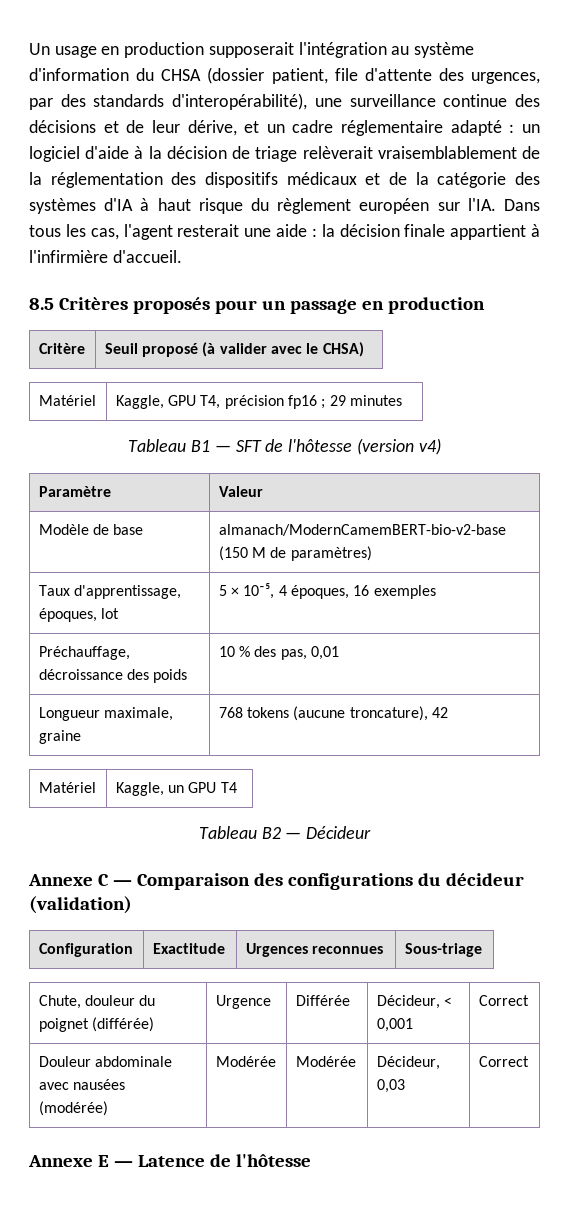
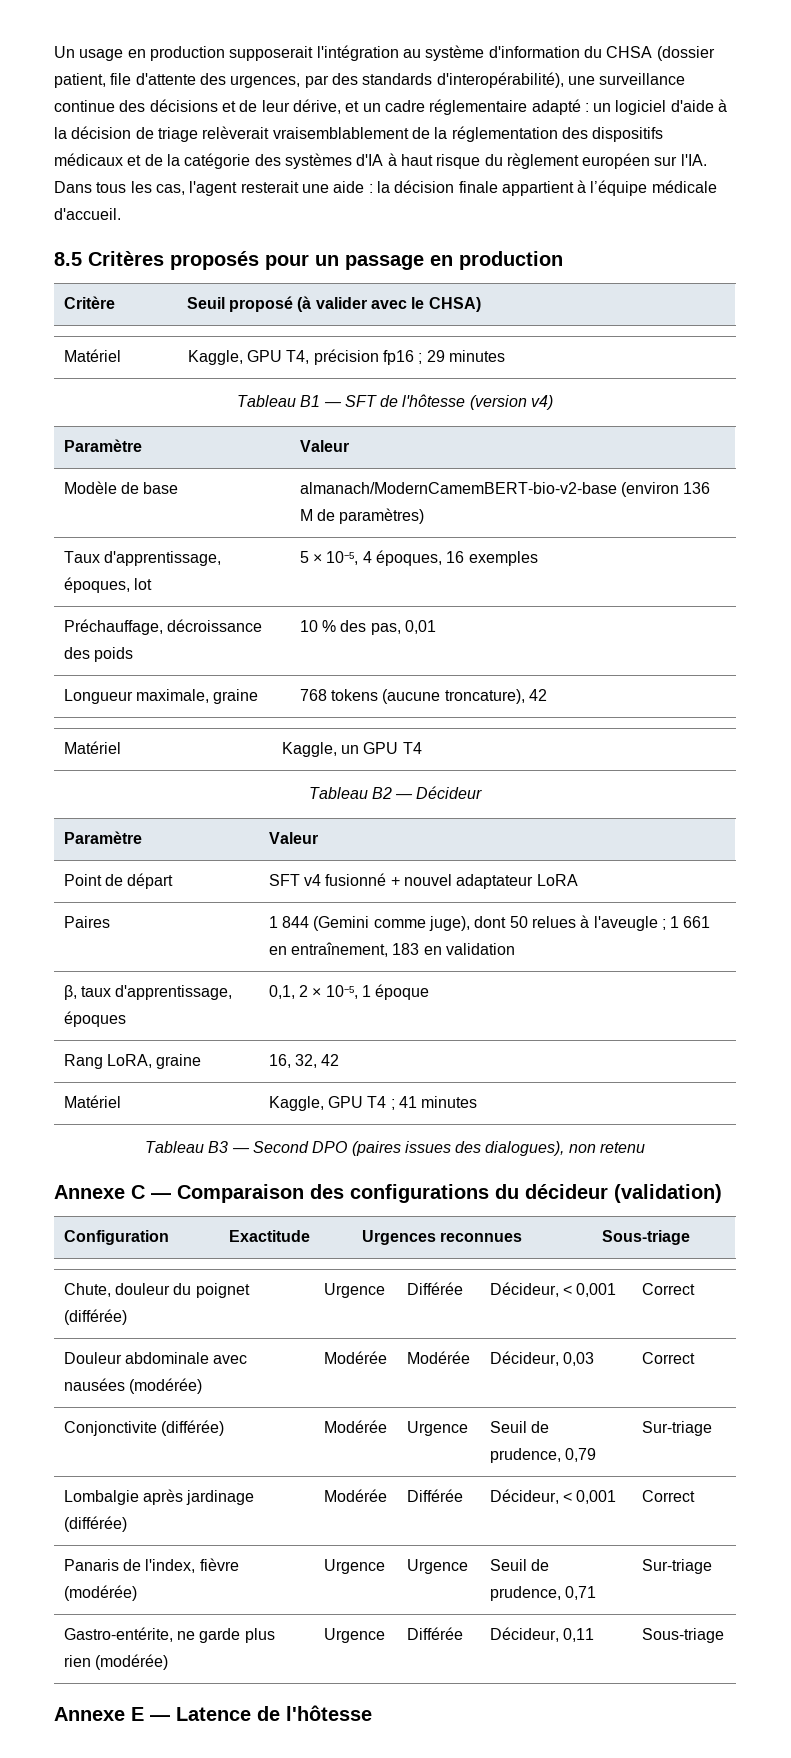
[29,250,108,263] l'infirmière -> [590,180,717,196] l’équipe médicale
[218,546,248,561] (150 -> [620,482,711,497] (environ 136
(372, 832) none -> [63,831,142,844] [268,832,318,844] [63,873,174,889] [268,873,578,889] [63,916,110,928] [268,915,711,931] [268,942,515,957] [63,985,233,1000] [63,1011,126,1027] [268,984,430,1000] [63,1054,202,1069] [268,1054,340,1068] [63,1095,121,1108] [268,1096,478,1111] [144,1141,646,1156] // Paramètre | Valeur // Point de départ | SFT v4 fusionné + nouvel adaptateur LoRA // Paires | 1 844 (Gemini comme juge), dont 50 relues à l'aveugle ; 1 661 en entraînement, 183 en validation // β, taux d'apprentissage, époques | 0,1, 2 × 10⁻⁵, 1 époque // Rang LoRA, graine | 16, 32, 42 // Matériel | Kaggle, GPU T4 ; 41 minutes // Tableau B3 — Second DPO (paires issues des dialogues), non retenu
(529, 1061) none -> [63,1420,224,1436] [323,1420,387,1433] [406,1421,468,1436] [489,1421,549,1433] [489,1448,596,1463] [641,1421,712,1436] [63,1489,255,1505] [63,1516,127,1532] [323,1489,387,1502] [406,1489,463,1502] [489,1489,617,1504] [641,1490,695,1502] [63,1558,239,1573] [63,1585,137,1601] [323,1559,385,1574] [406,1559,468,1574] [489,1559,549,1571] [489,1586,596,1601] [641,1559,712,1574] [63,1627,275,1643] [63,1654,168,1670] [323,1628,385,1643] [406,1627,463,1640] [489,1627,594,1642] [641,1628,724,1643] // Conjonctivite (différée) | Modérée | Urgence | Seuil de prudence, 0,79 | Sur-triage // Lombalgie après jardinage (différée) | Modérée | Différée | Décideur, < 0,001 | Correct // Panaris de l'index, fièvre (modérée) | Urgence | Urgence | Seuil de prudence, 0,71 | Sur-triage // Gastro-entérite, ne garde plus rien (modérée) | Urgence | Différée | Décideur, 0,11 | Sous-triage

